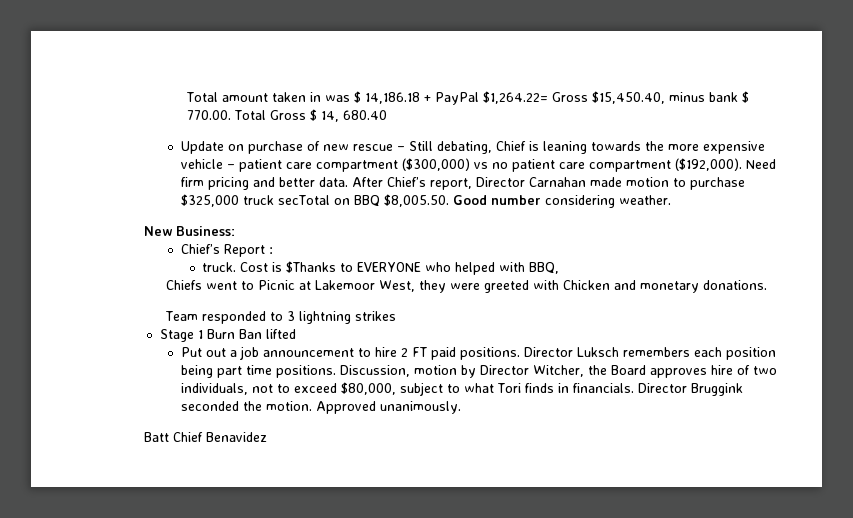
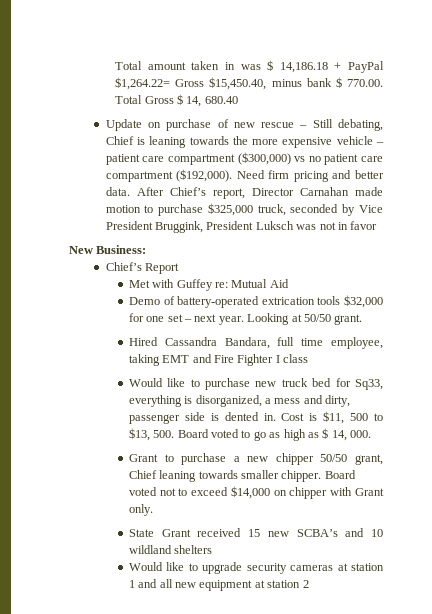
[243,194,672,208] [144,226,236,236] [181,244,274,257] [202,261,560,275] [165,280,767,293] [164,311,396,324] [159,329,296,342] [181,346,777,360] [181,365,778,378] [181,382,744,396] [181,401,462,414] [144,432,268,442] truck secTotal on BBQ $8,005.50. Good number considering weather. // New Business: // Chief’s Report : // truck. Cost is $Thanks to EVERYONE who helped with BBQ, // Chiefs went to Picnic at Lakemoor West, they were greeted with Chicken and monetary donations. // Team responded to 3 lightning strikes // Stage 1 Burn Ban lifted // Put out a job announcement to hire 2 FT paid positions. Director Luksch remembers each position being part time positions. Discussion, motion by Director Witcher, the Board approves hire of two individuals, not to exceed $80,000, subject to what Tori finds in financials. Director Bruggink seconded the motion. Approved unanimously. // Batt Chief Benavidez -> [257,204,383,216] [105,221,378,233] [68,245,146,254] [105,262,180,274] [128,279,289,291] [128,295,383,308] [128,313,363,325] [128,337,383,349] [128,354,309,366] [128,378,384,390] [128,395,351,407] [128,411,383,424] [128,428,372,441] [128,453,383,465] [128,470,356,482] [128,486,385,499] [128,504,153,516] [128,528,383,537] [128,545,213,554] [128,562,385,574] [128,579,309,591] truck, seconded by Vice President Bruggink, President Luksch was not in favor // New Business: // Chief’s Report // Met with Guffey re: Mutual Aid // Demo of battery-operated extrication tools $32,000 for one set – next year. Looking at 50/50 grant. // Hired Cassandra Bandara, full time employee, taking EMT and Fire Fighter I class // Would like to purchase new truck bed for Sq33, everything is disorganized, a mess and dirty, passenger side is dented in. Cost is $11, 500 to $13, 500. Board voted to go as high as $ 14, 000. // Grant to purchase a new chipper 50/50 grant, Chief leaning towards smaller chipper. Board voted not to exceed $14,000 on chipper with Grant only. // State Grant received 15 new SCBA’s and 10 wildland shelters // Would like to upgrade security cameras at station 1 and all new equipment at station 2

